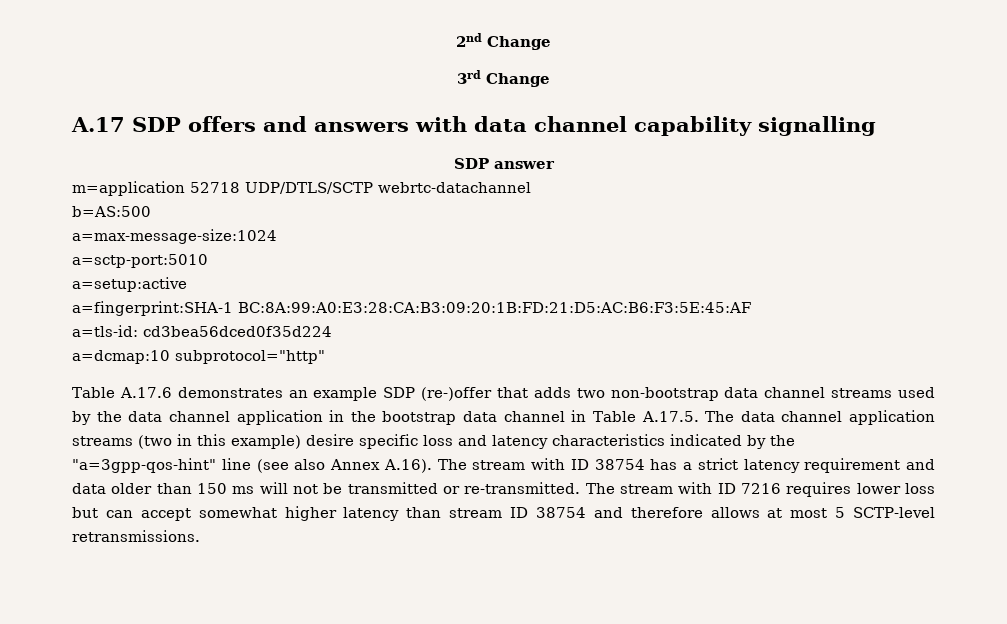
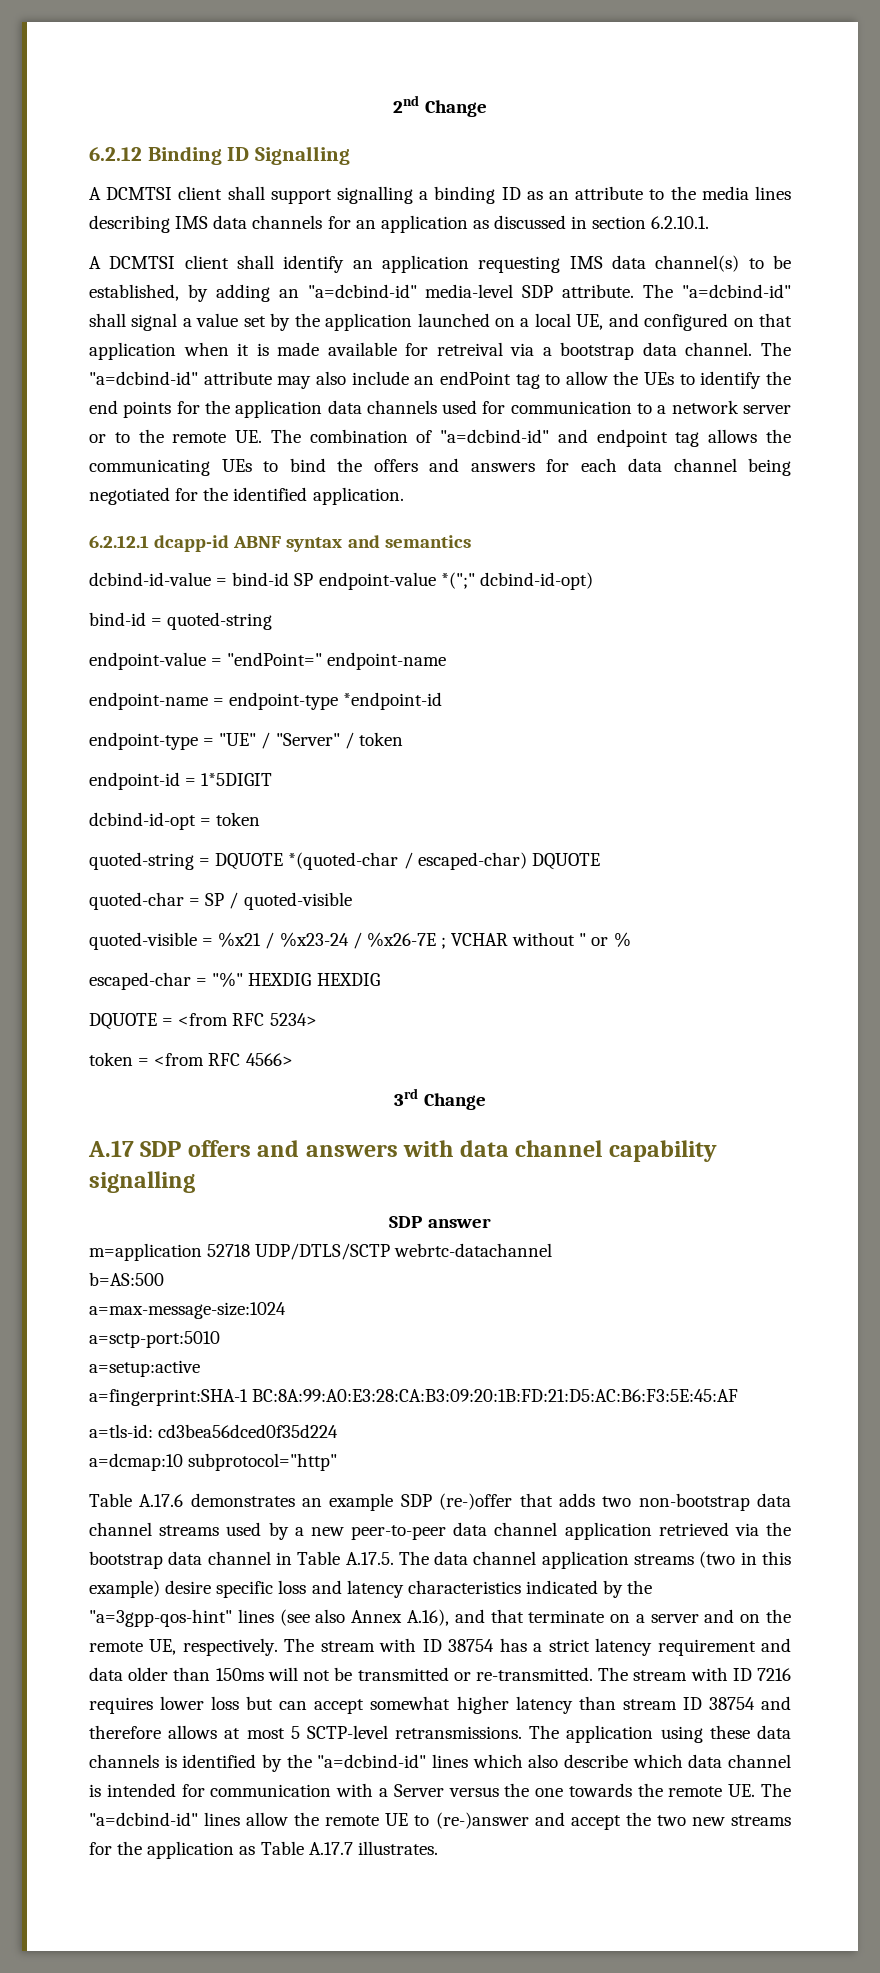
(551, 43) none -> [89,146,350,165] [89,186,791,204] [89,215,710,233] [89,255,792,273] [89,284,792,302] [89,313,792,331] [89,342,792,360] [89,371,791,389] [89,400,791,418] [89,429,791,447] [89,458,791,476] [89,487,404,505] [89,535,471,552] [89,572,593,590] [89,612,273,630] [89,652,447,670] [89,692,443,710] [89,732,403,750] [89,772,273,790] [89,812,261,830] [89,852,600,870] [89,892,352,910] [89,932,631,950] [89,972,380,990] [89,1013,317,1030] [89,1052,293,1066] // 6.2.12 Binding ID Signalling // A DCMTSI client shall support signalling a binding ID as an attribute to the media lines describing IMS data channels for an application as discussed in section 6.2.10.1. // A DCMTSI client shall identify an application requesting IMS data channel(s) to be established, by adding an "a=dcbind-id" media-level SDP attribute. The "a=dcbind-id" shall signal a value set by the application launched on a local UE, and configured on that application when it is made available for retreival via a bootstrap data channel. The "a=dcbind-id" attribute may also include an endPoint tag to allow the UEs to identify the end points for the application data channels used for communication to a network server or to the remote UE. The combination of "a=dcbind-id" and endpoint tag allows the communicating UEs to bind the offers and answers for each data channel being negotiated for the identified application. // 6.2.12.1 dcapp-id ABNF syntax and semantics // dcbind-id-value = bind-id SP endpoint-value *(";" dcbind-id-opt) // bind-id = quoted-string // endpoint-value = "endPoint=" endpoint-name // endpoint-name = endpoint-type *endpoint-id // endpoint-type = "UE" / "Server" / token // endpoint-id = 1*5DIGIT // dcbind-id-opt = token // quoted-string = DQUOTE *(quoted-char / escaped-char) DQUOTE // quoted-char = SP / quoted-visible // quoted-visible = %x21 / %x23-24 / %x26-7E ; VCHAR without " or % // escaped-char = "%" HEXDIG HEXDIG // DQUOTE = <from RFC 5234> // token = <from RFC 4566>
[96,410,345,425] the data channel application in -> [294,1522,759,1540] a new peer-to-peer data channel application retrieved via
[221,458,251,470] line -> [237,1609,274,1623] lines
[383,459,432,473] A.16). -> [406,1609,792,1626] [89,1638,278,1656] A.16), and that terminate on a server and on the remote UE, respectively.
[197,483,255,494] 150 ms -> [215,1668,264,1681] 150ms
(200, 536) none -> [529,1725,792,1743] [89,1754,791,1772] [89,1783,792,1797] [89,1812,792,1830] [89,1841,438,1859] The application using these data channels is identified by the "a=dcbind-id" lines which also describe which data channel is intended for communication with a Server versus the one towards the remote UE. The "a=dcbind-id" lines allow the remote UE to (re-)answer and accept the two new streams for the application as Table A.17.7 illustrates.

